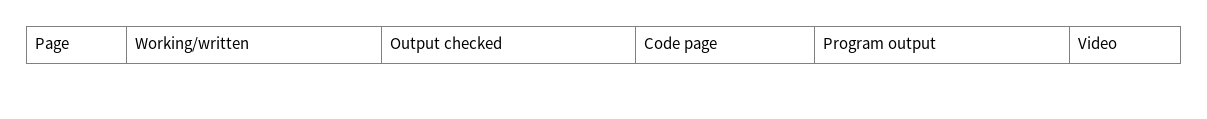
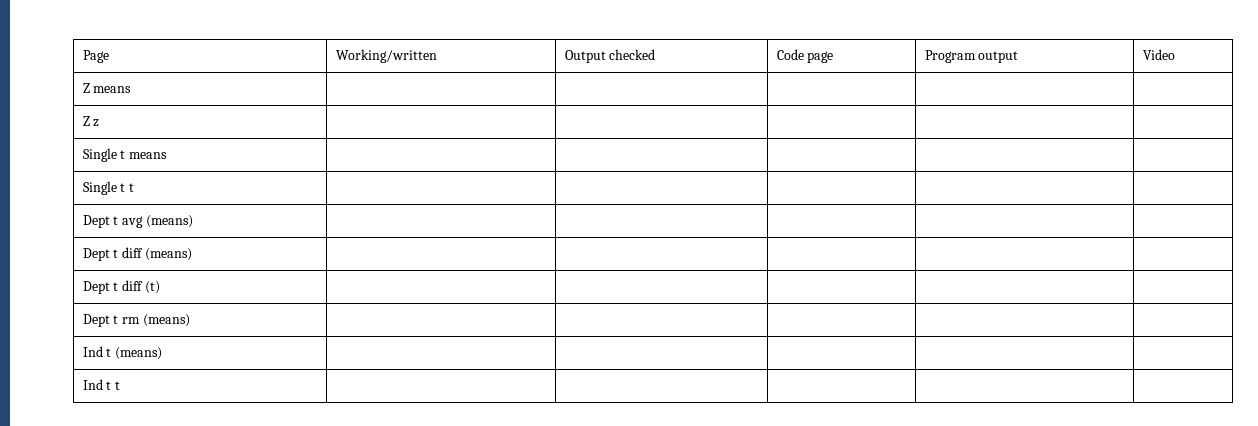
(1117, 42) none -> [82,83,132,93] [82,116,100,127] [82,148,168,162] [82,181,135,195] [82,215,193,228] [82,247,192,261] [82,280,160,294] [82,314,190,327] [82,346,163,360] [82,379,121,390] // Z means | | | | | // Z z | | | | | // Single t means | | | | | // Single t t | | | | | // Dept t avg (means) | | | | | // Dept t diff (means) | | | | | // Dept t diff (t) | | | | | // Dept t rm (means) | | | | | // Ind t (means) | | | | | // Ind t t | | | | |

